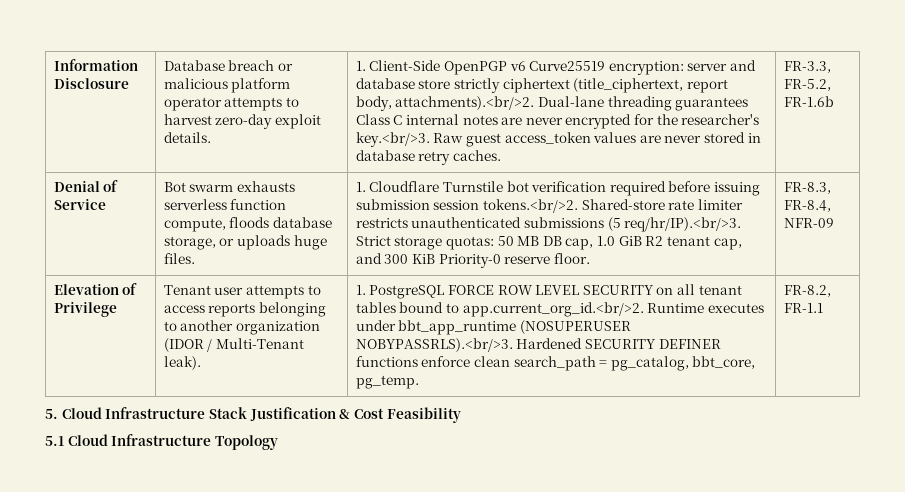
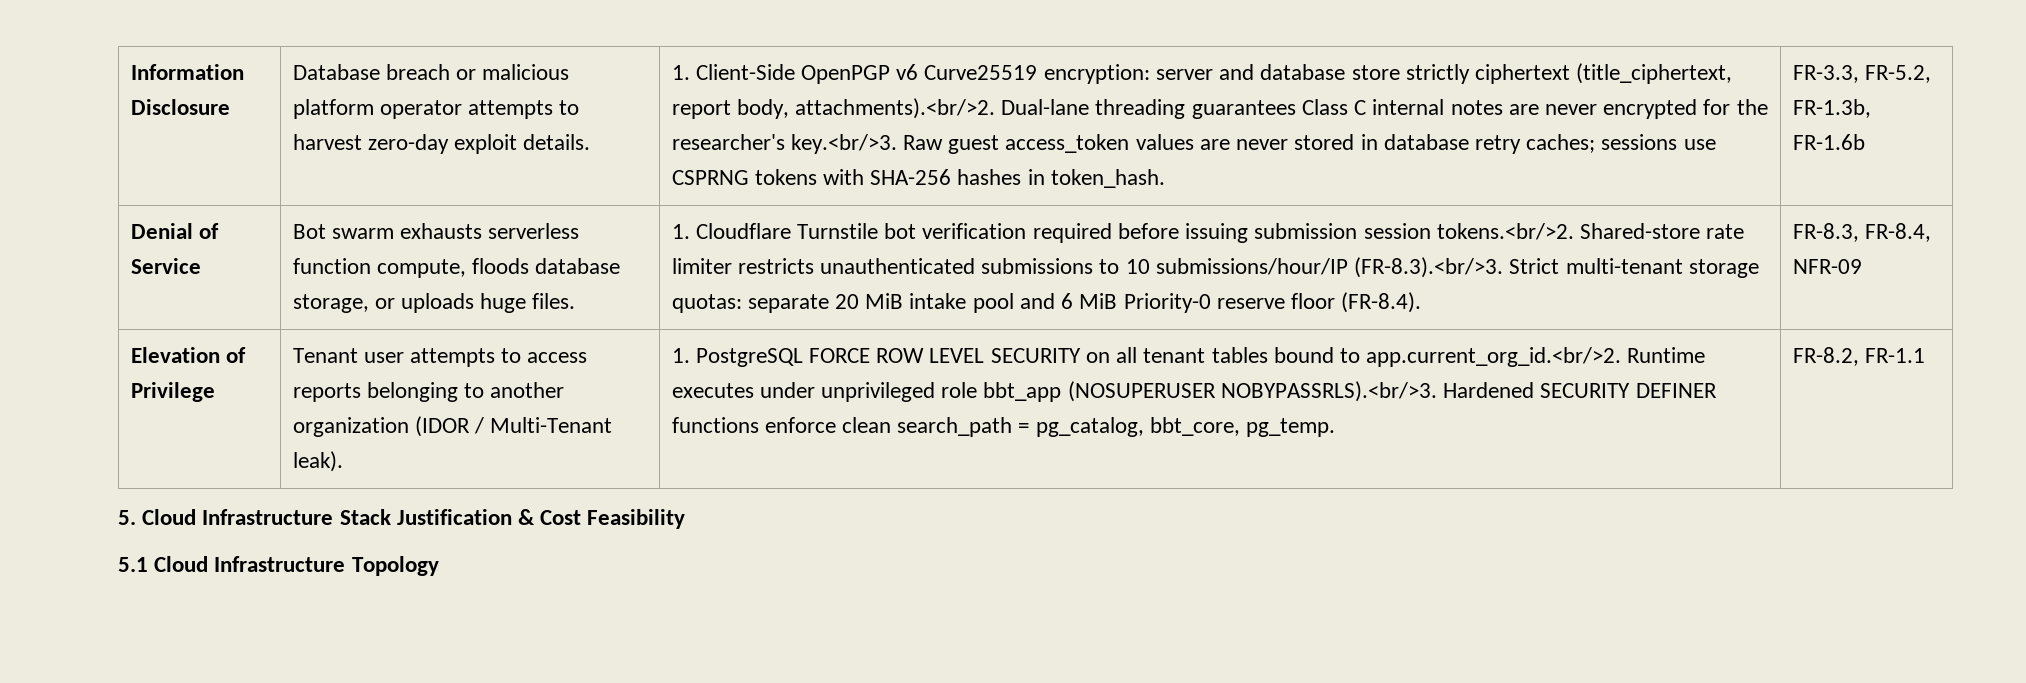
[452,150,501,161] caches. -> [1526,134,1716,153] [671,169,1165,188] caches; sessions use CSPRNG tokens with SHA-256 hashes in token_hash.
(831, 85) none -> [1792,99,1871,118] FR-1.3b,
[607,217,742,232] [355,236,742,250] [355,253,590,268] (5 req/hr/IP).<br/>3. Strict storage quotas: 50 MB DB cap, 1.0 GiB R2 tenant cap, and 300 KiB Priority-0 reserve floor. -> [1099,257,1759,278] [671,292,1422,313] to 10 submissions/hour/IP (FR-8.3).<br/>3. Strict multi-tenant storage quotas: separate 20 MiB intake pool and 6 MiB Priority-0 reserve floor (FR-8.4).
[398,320,517,335] bbt_app_runtime -> [821,382,1062,402] unprivileged role bbt_app

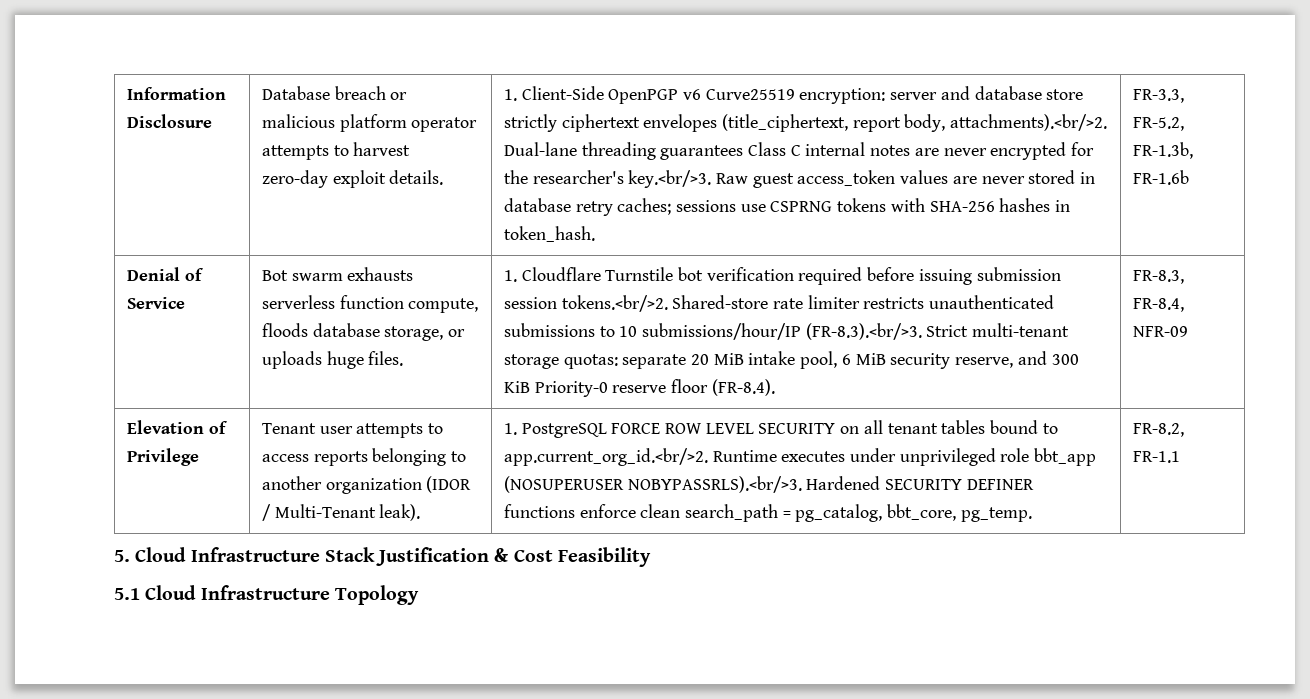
(1570, 74) none -> [643,114,718,132] envelopes
[972,293,1118,313] pool and 6 MiB -> [800,351,1079,369] [503,381,530,393] pool, 6 MiB security reserve, and 300 KiB

